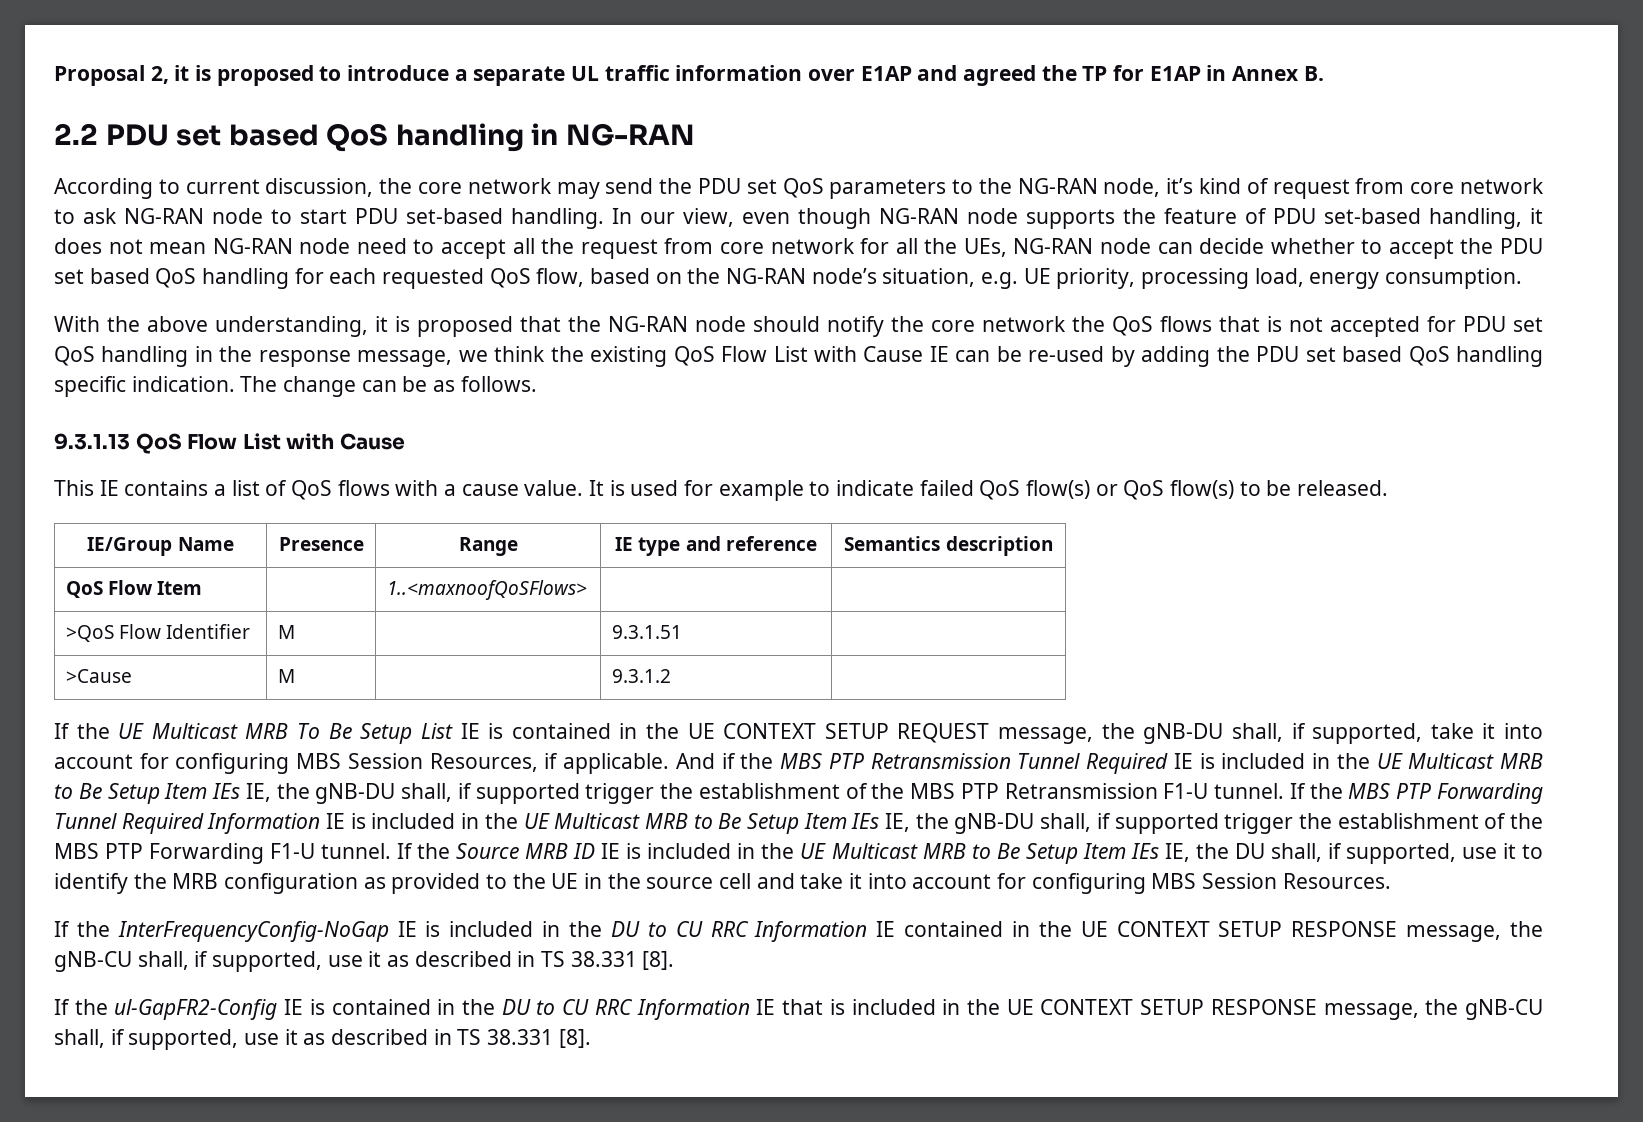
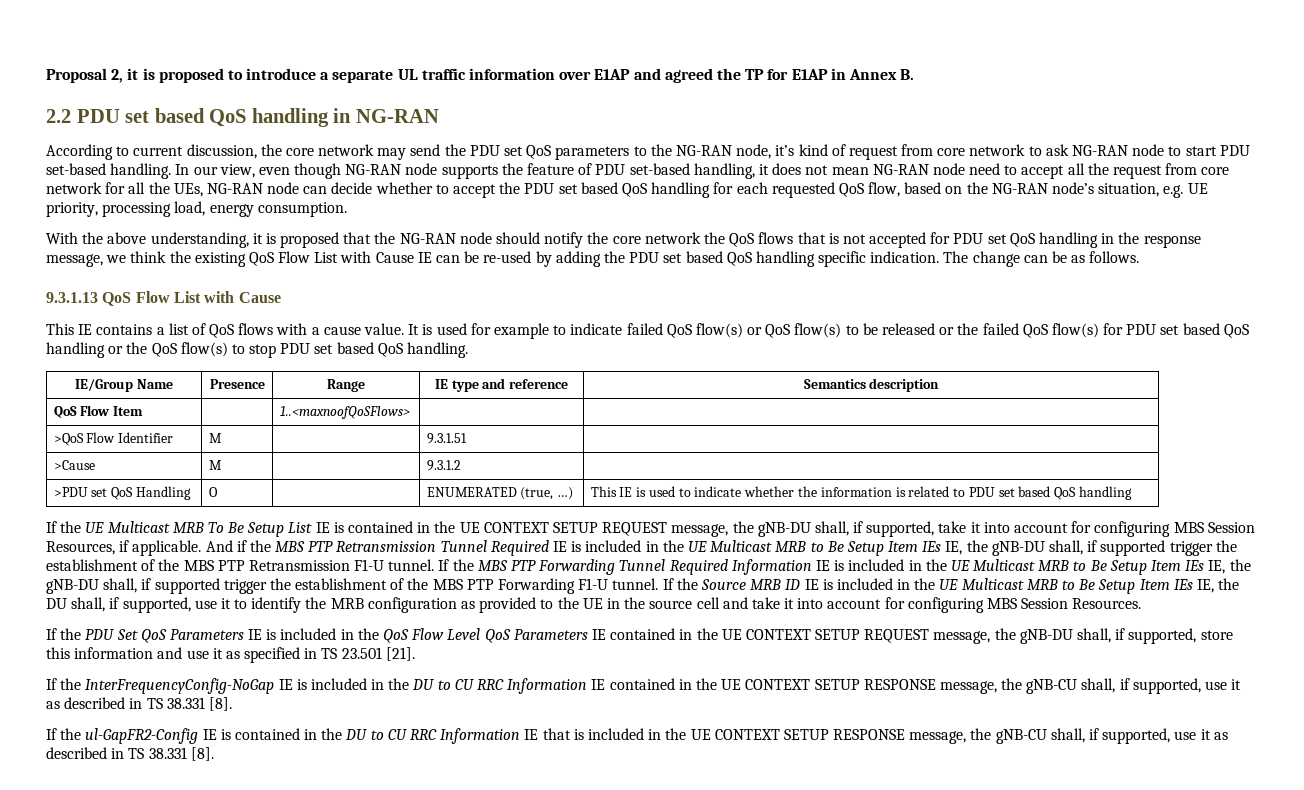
[1297,480,1389,496] released. -> [881,323,1249,338] [46,342,469,358] released or the failed QoS flow(s) for PDU set based QoS handling or the QoS flow(s) to stop PDU set based QoS handling.
(671, 676) none -> [53,486,191,500] [208,487,218,497] [426,487,574,500] [590,486,1133,500] // >PDU set QoS Handling | O | | ENUMERATED (true, …) | This IE is used to indicate whether the information is related to PDU set based QoS handling
(1391, 881) none -> [46,628,1233,644] [46,647,415,663] // If the PDU Set QoS Parameters IE is included in the QoS Flow Level QoS Parameters IE contained in the UE CONTEXT SETUP REQUEST message, the gNB-DU shall, if supported, store this information and use it as specified in TS 23.501 [21].

